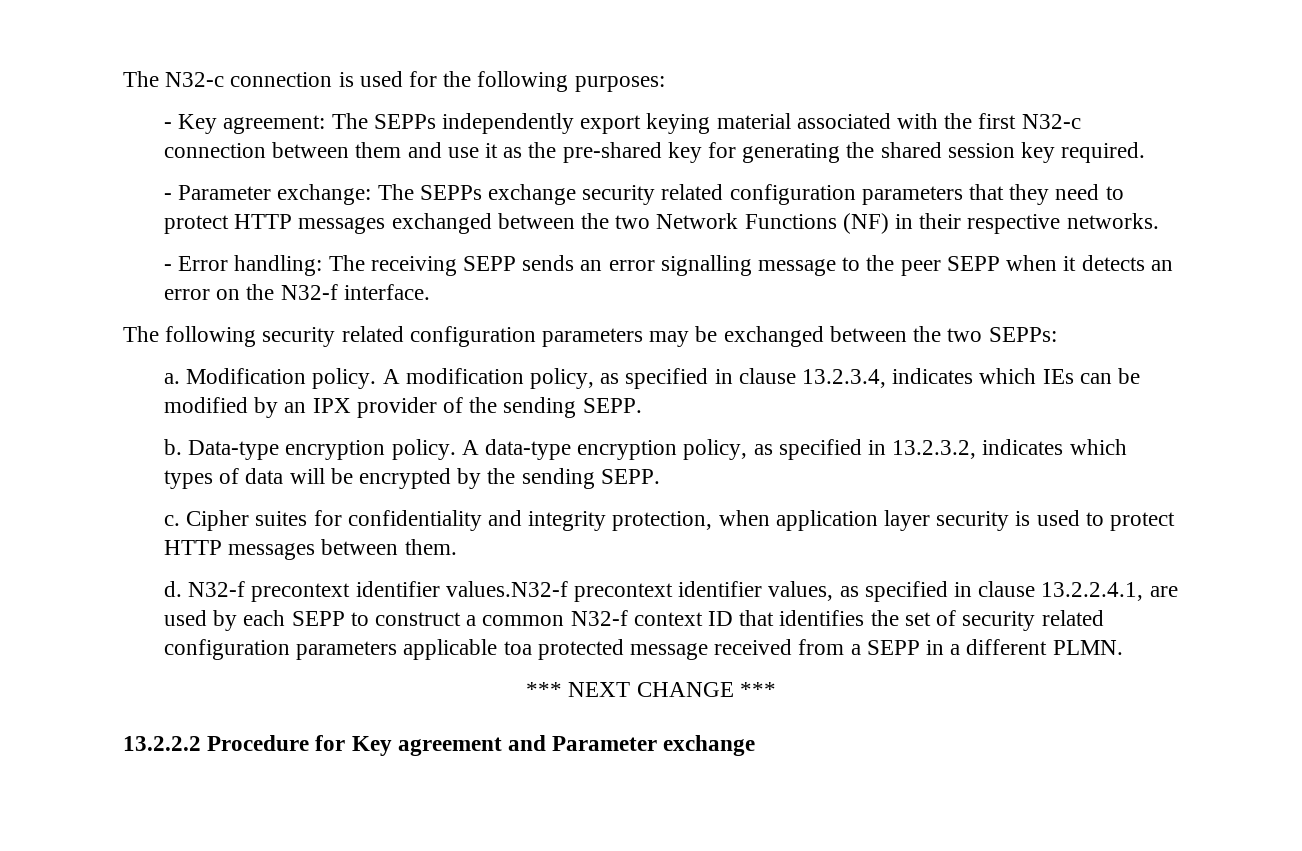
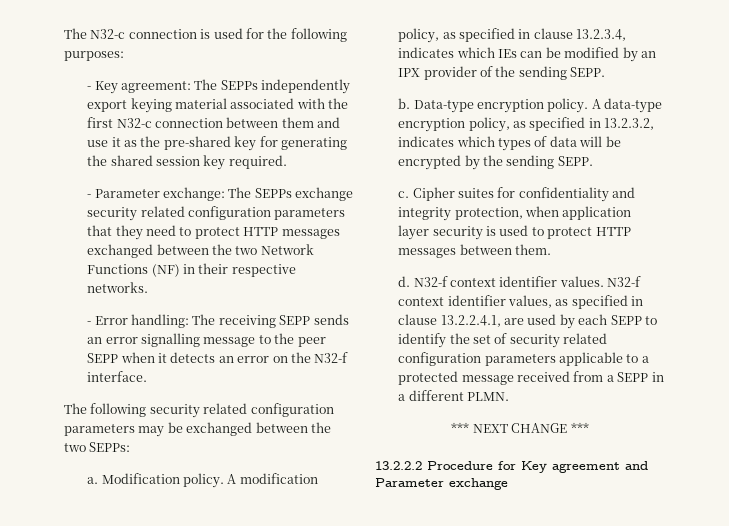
[251,581,674,602] precontext identifier values.N32-f precontext -> [450,276,642,287] [398,297,445,306] context identifier values. N32-f context
[375,610,865,626] construct a common N32-f context ID that identifies -> [398,333,447,348] identify
[503,641,532,655] toa -> [626,354,649,363] to a

